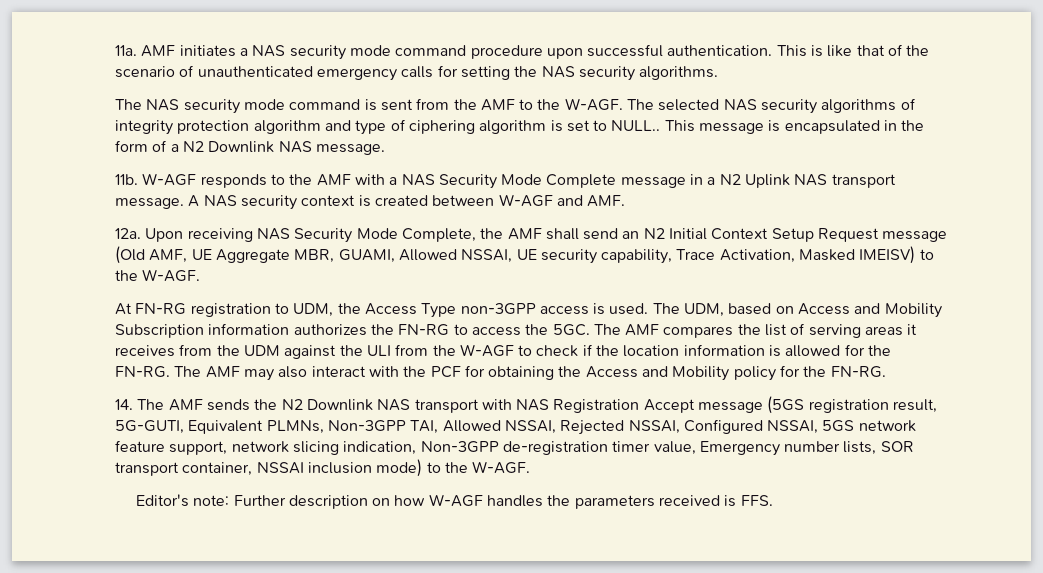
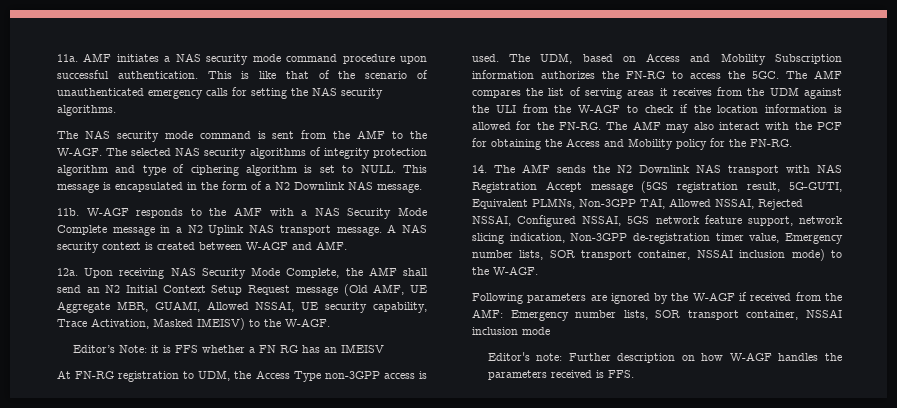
[611,120,661,131] NULL.. -> [360,165,396,173] NULL.
(201, 275) none -> [72,344,384,353] // Editor’s Note: it is FFS whether a FN RG has an IMEISV
(531, 467) none -> [471,292,842,304] [471,309,842,321] [471,327,550,335] // Following parameters are ignored by the W-AGF if received from the AMF: Emergency number lists, SOR transport container, NSSAI inclusion mode

